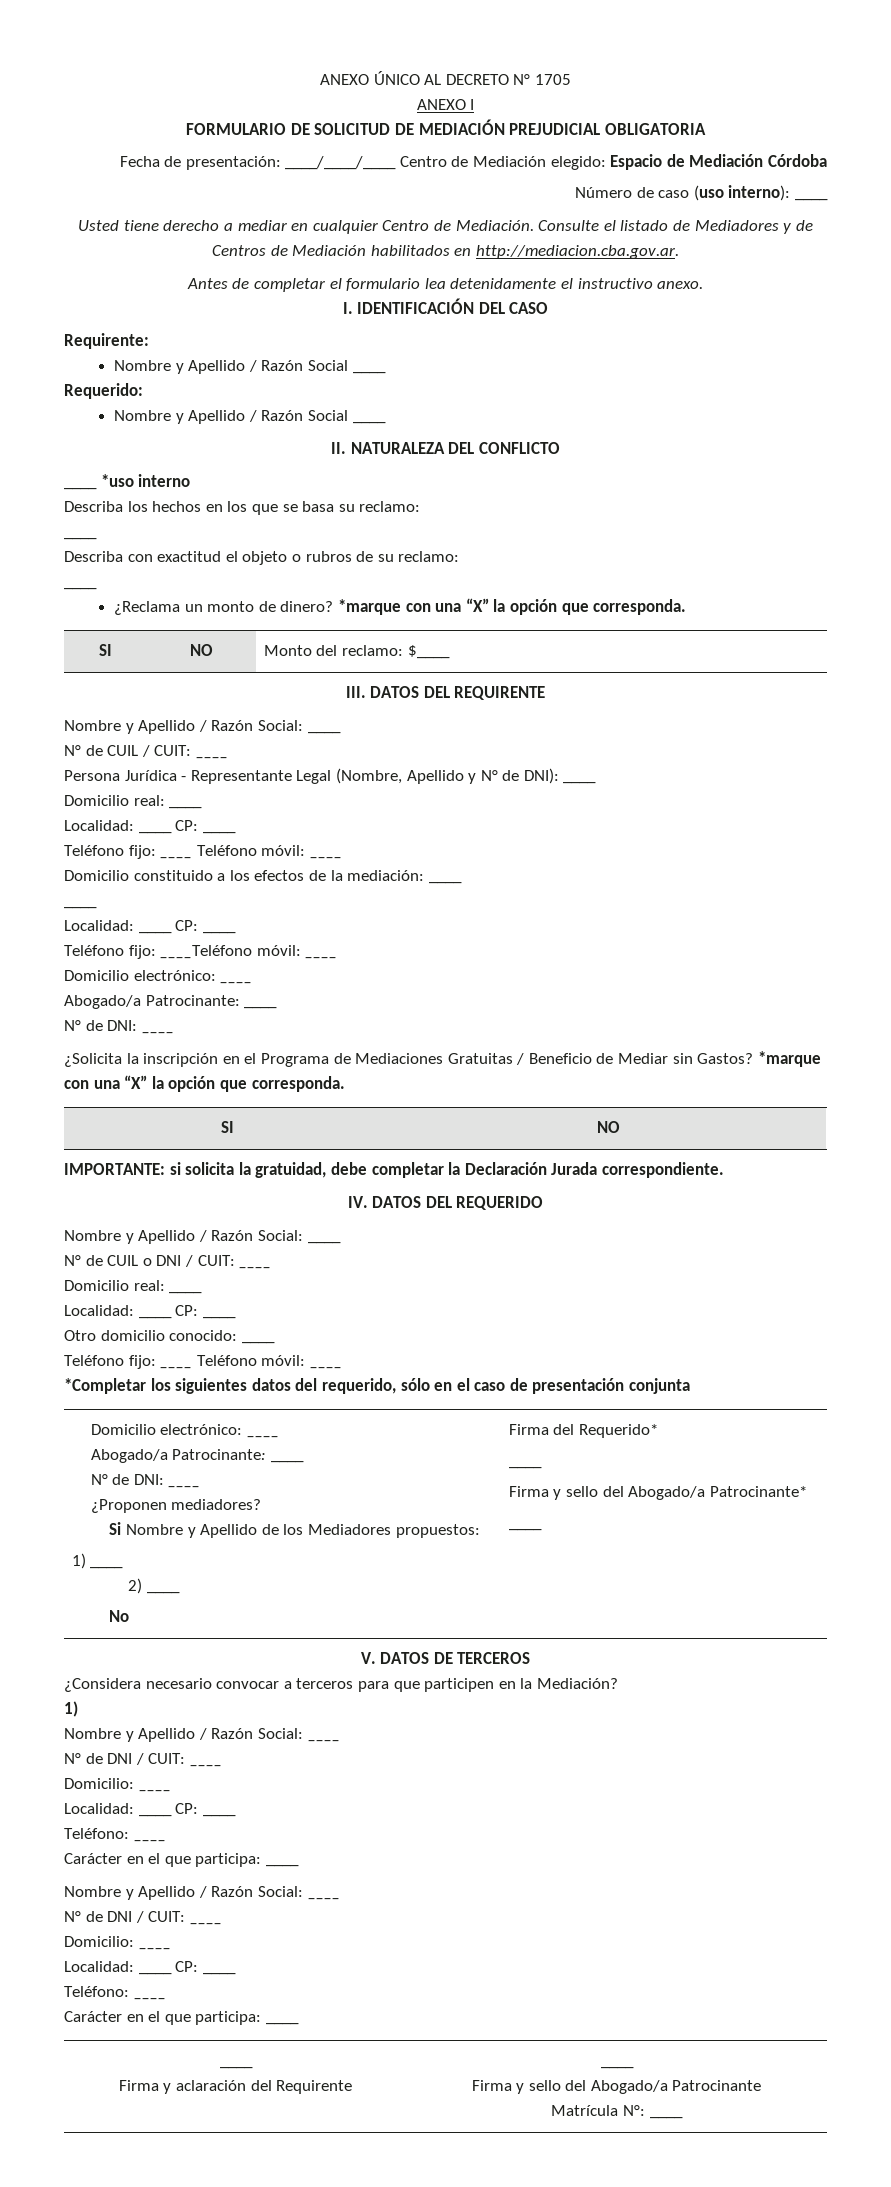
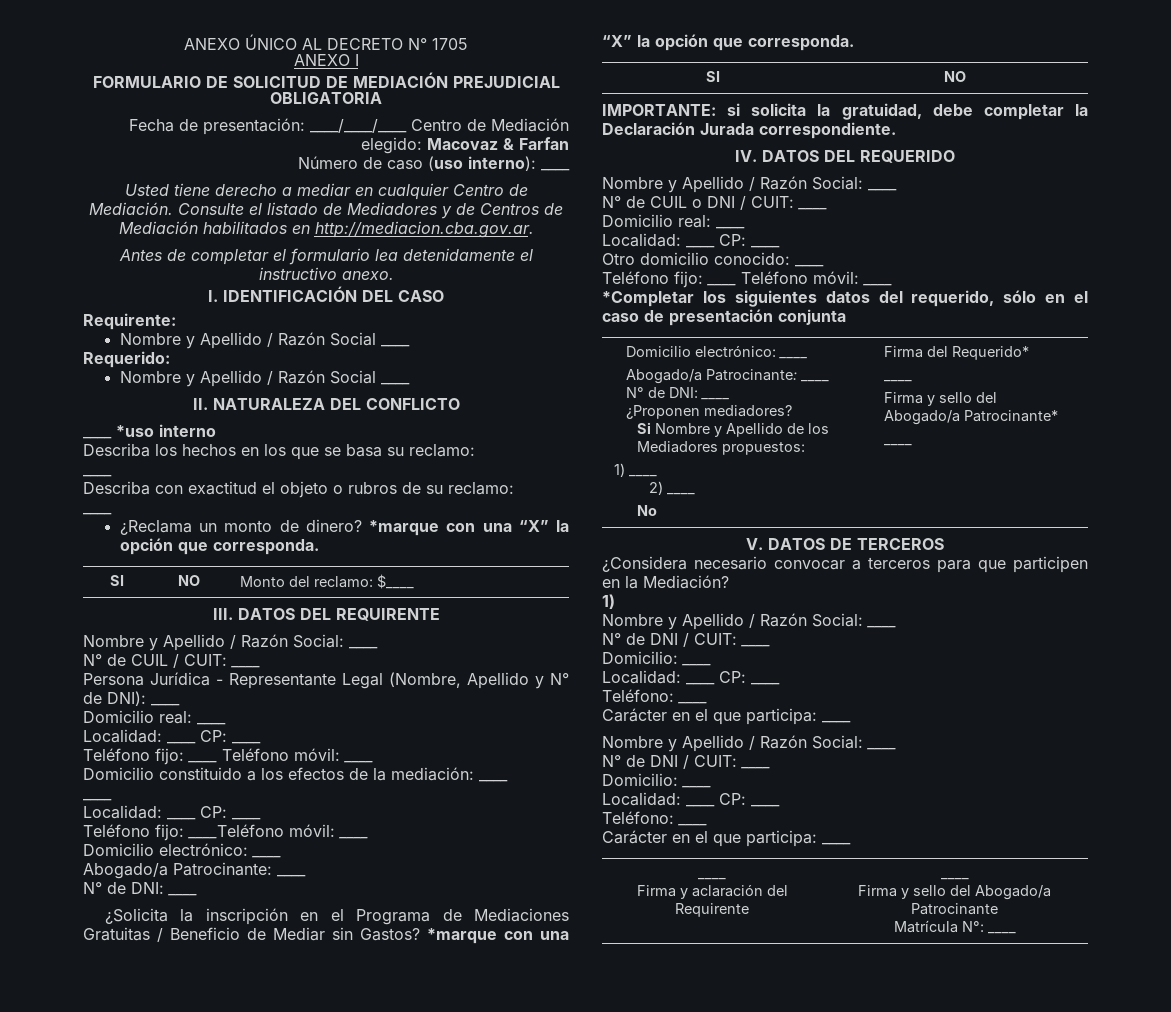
[610,154,827,170] Espacio de Mediación Córdoba -> [427,137,569,150] Macovaz & Farfan

